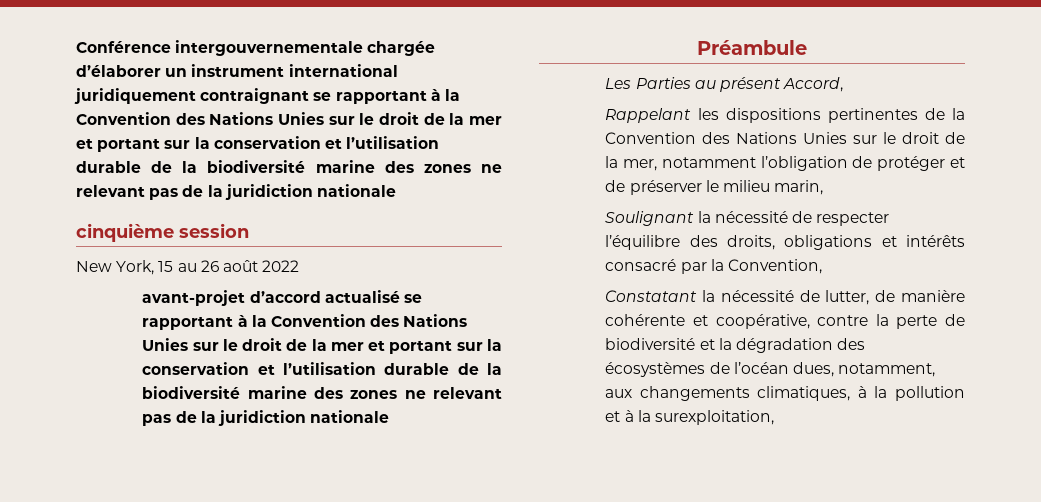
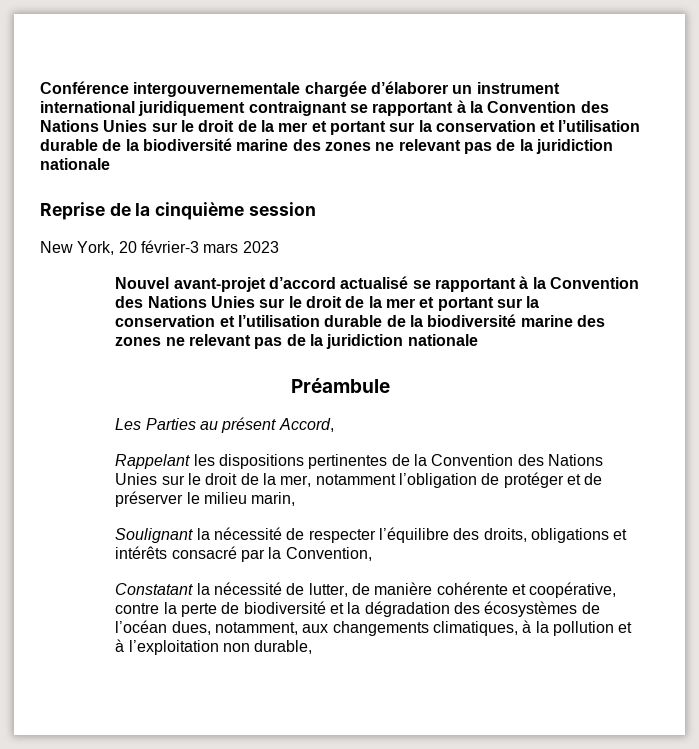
(396, 190) none -> [40,202,151,220] Reprise de la
[158,260,300,272] 15 au 26 août 2022 // -> [118,240,279,253] [115,277,170,289] 20 février-3 mars 2023 // Nouvel
[637,410,774,425] la surexploitation, -> [128,640,313,655] l’exploitation non durable,

